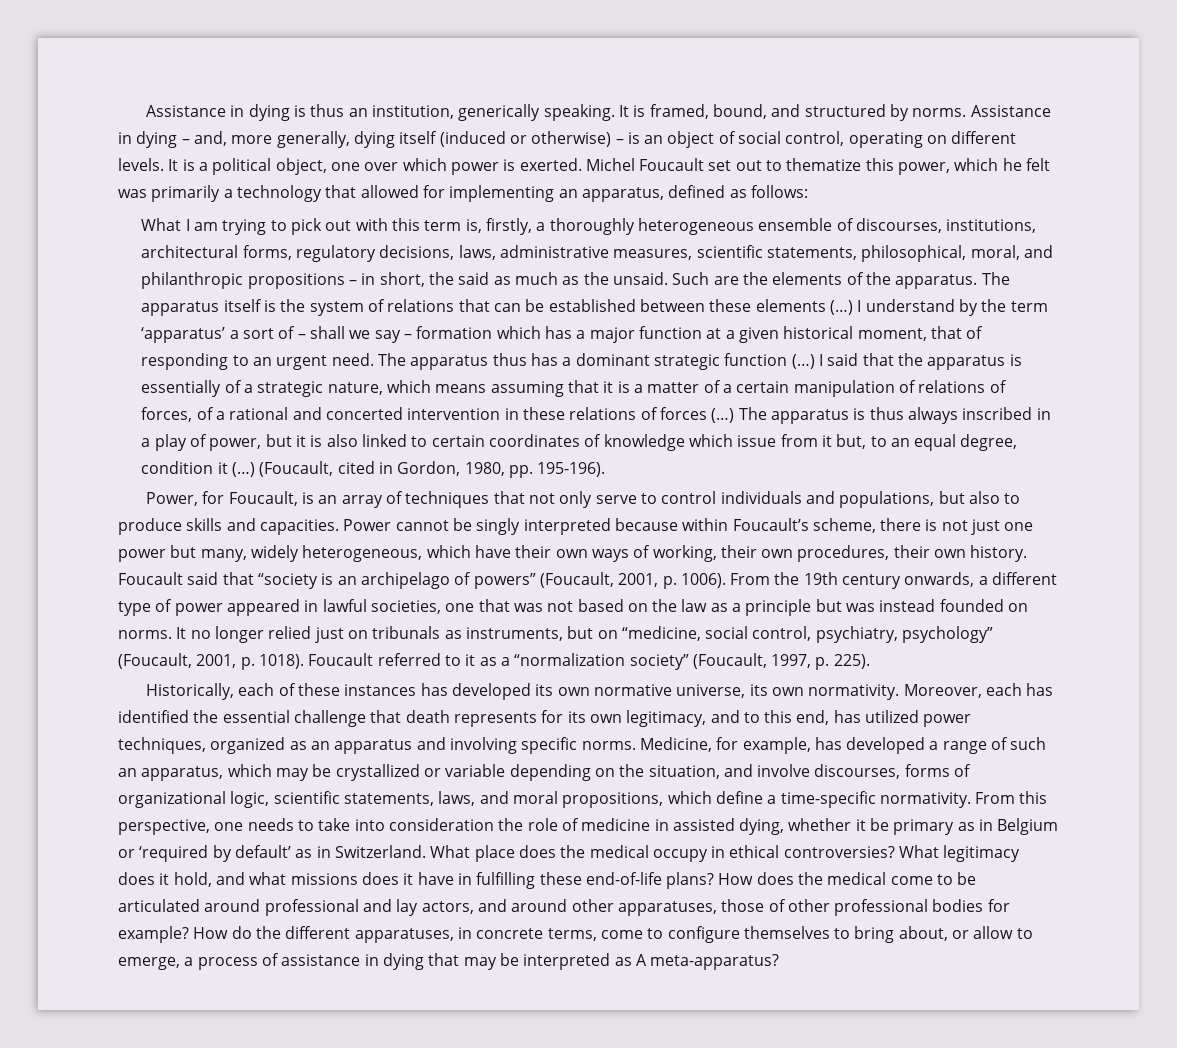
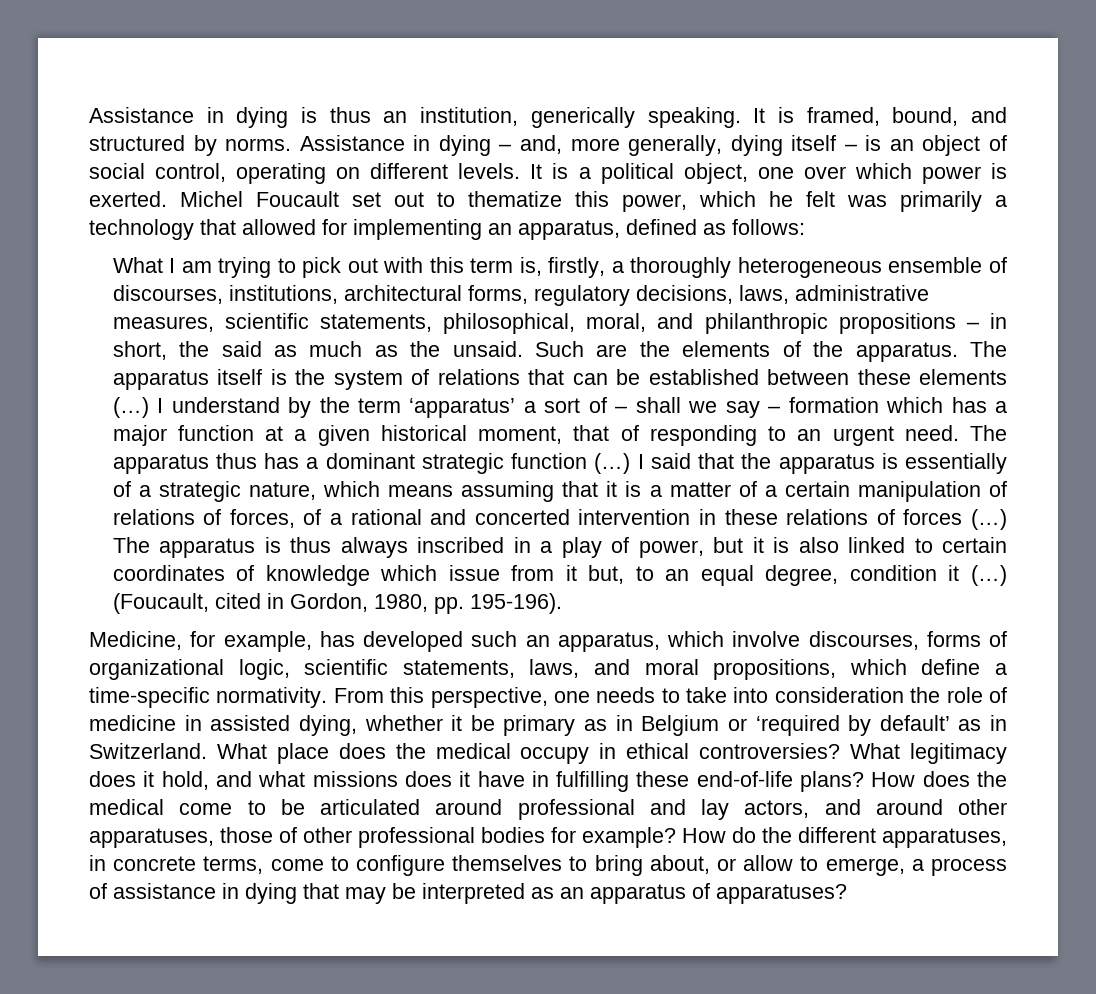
[439,131,612,147] (induced or otherwise) -> (837, 143) none
[146,491,1021,508] [118,518,1034,535] [118,545,1028,562] [118,572,1058,589] [118,599,1029,616] [118,626,994,643] [118,653,870,670] [146,683,1054,700] [118,710,972,727] [118,737,636,754] Power, for Foucault, is an array of techniques that not only serve to control individuals and populations, but also to produce skills and capacities. Power cannot be singly interpreted because within Foucault’s scheme, there is not just one power but many, widely heterogeneous, which have their own ways of working, their own procedures, their own history. Foucault said that “society is an archipelago of powers” (Foucault, 2001, p. 1006). From the 19th century onwards, a different type of power appeared in lawful societies, one that was not based on the law as a principle but was instead founded on norms. It no longer relied just on tribunals as instruments, but on “medicine, social control, psychiatry, psychology” (Foucault, 2001, p. 1018). Foucault referred to it as a “normalization society” (Foucault, 1997, p. 225). // Historically, each of these instances has developed its own normative universe, its own normativity. Moreover, each has identified the essential challenge that death represents for its own legitimacy, and to this end, has utilized power techniques, organized as an apparatus and involving specific norms. -> (562, 603) none
[929,737,1009,754] a range of -> (463, 641) none
[275,764,753,781] may be crystallized or variable depending on the situation, and -> (724, 639) none
[635,954,780,970] A meta-apparatus? -> [560,883,847,904] an apparatus of apparatuses?

